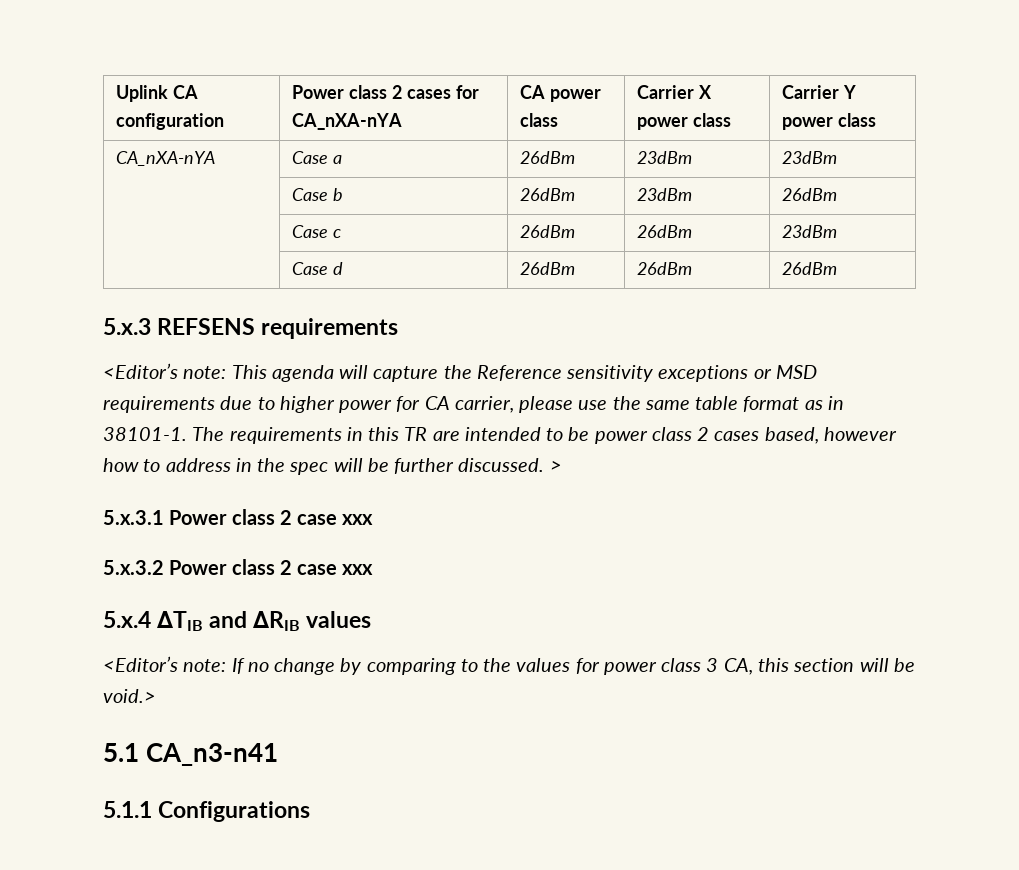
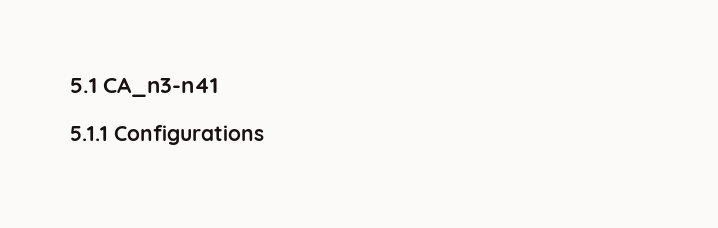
[116,85,199,102] [116,113,225,130] [292,85,480,99] [292,113,403,130] [520,85,602,102] [520,113,559,127] [637,85,713,99] [637,113,732,130] [782,85,857,99] [782,113,877,130] [116,151,216,166] [292,151,343,164] [520,151,576,164] [637,151,693,164] [782,151,838,164] [292,188,344,201] [520,188,576,201] [637,188,693,201] [782,188,838,201] [292,225,342,238] [520,225,576,238] [637,225,693,238] [782,225,838,238] [292,262,344,275] [520,262,576,275] [637,262,693,275] [782,262,838,275] [103,318,399,339] [103,363,817,382] [103,396,844,413] [103,427,897,444] [103,458,562,475] [103,509,374,525] [103,559,374,575] [103,611,372,631] [103,656,915,675] [103,689,156,703] Uplink CA configuration | Power class 2 cases for CA_nXA-nYA | CA power class | Carrier X power class | Carrier Y power class // CA_nXA-nYA | Case a | 26dBm | 23dBm | 23dBm // | Case b | 26dBm | 23dBm | 26dBm // | Case c | 26dBm | 26dBm | 23dBm // | Case d | 26dBm | 26dBm | 26dBm // 5.x.3 REFSENS requirements // <Editor’s note: This agenda will capture the Reference sensitivity exceptions or MSD requirements due to higher power for CA carrier, please use the same table format as in 38101-1. The requirements in this TR are intended to be power class 2 cases based, however how to address in the spec will be further discussed. > // 5.x.3.1 Power class 2 case xxx // 5.x.3.2 Power class 2 case xxx // 5.x.4 ∆TIB and ∆RIB values // <Editor’s note: If no change by comparing to the values for power class 3 CA, this section will be void.> // -> (70, 85) none

